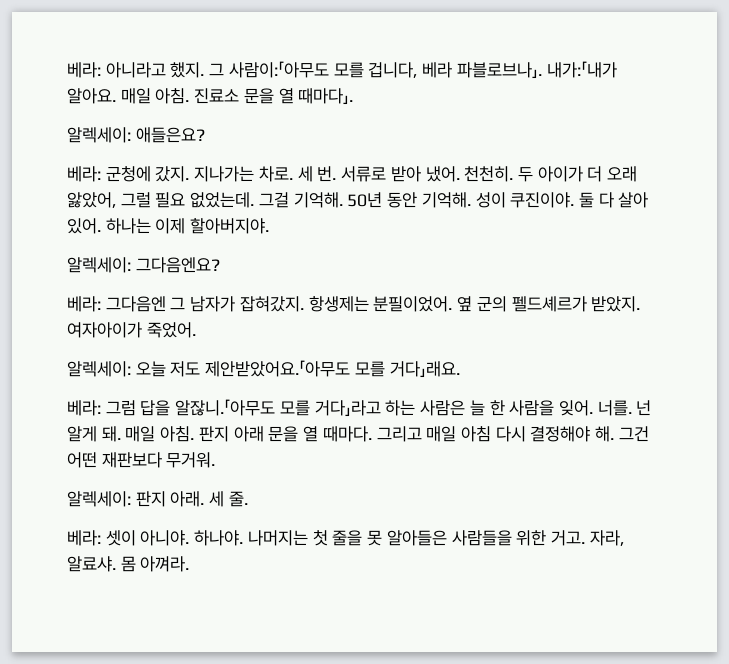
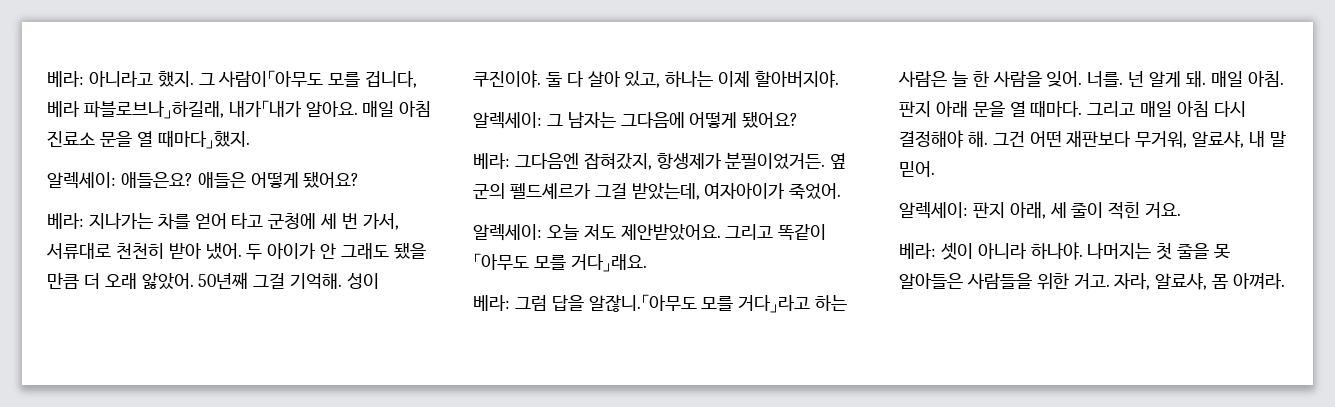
[228,62,278,78] 사람이: -> [218,71,268,87] 사람이
[537,62,581,78] . 내가: -> [171,101,262,118] 하길래, 내가
[155,88,190,104] 아침. -> [399,101,432,117] 아침
[349,100,354,102] . -> [213,131,250,147] 했지.
[67,166,387,182] // 베라: 군청에 갔지. 지나가는 차로. 세 번. 서류로 -> [197,172,360,188] [47,212,399,230] [46,243,164,259] 애들은 어떻게 됐어요? // 베라: 지나가는 차를 얻어 타고 군청에 세 번 가서, 서류대로 천천히
[464,166,514,182] 천천히. -> (242, 251) none
[587,166,638,182] [67,192,418,208] 더 오래 앓았어, 그럴 필요 없었는데. 그걸 기억해. 50년 동안 -> [320,243,426,259] [47,272,286,290] 안 그래도 됐을 만큼 더 오래 앓았어. 50년째 그걸
[67,218,101,234] 있어. -> [624,71,661,88] 있고,
[135,257,220,273] [67,296,453,312] 그다음엔요? // 베라: 그다음엔 그 남자가 잡혀갔지. 항생제는 분필이었어. -> [546,112,799,128] [473,152,826,170] 그 남자는 그다음에 어떻게 됐어요? // 베라: 그다음엔 잡혀갔지, 항생제가 분필이었거든.
[591,296,641,312] 받았지. -> [594,183,700,200] 그걸 받았는데,
(300, 369) none -> [725,224,827,241] 그리고 똑같이
[166,452,216,468] [67,491,248,507] 무거워. // 알렉세이: 판지 아래. 세 줄. -> [1135,131,1286,148] [899,161,935,177] [899,202,1182,219] 무거워, 알료샤, 내 말 믿어. // 알렉세이: 판지 아래, 세 줄이 적힌 거요.
[140,530,190,546] 아니야. -> [977,243,1027,259] 아니라
[67,556,116,572] 알료샤. -> [1155,273,1208,290] 알료샤,

